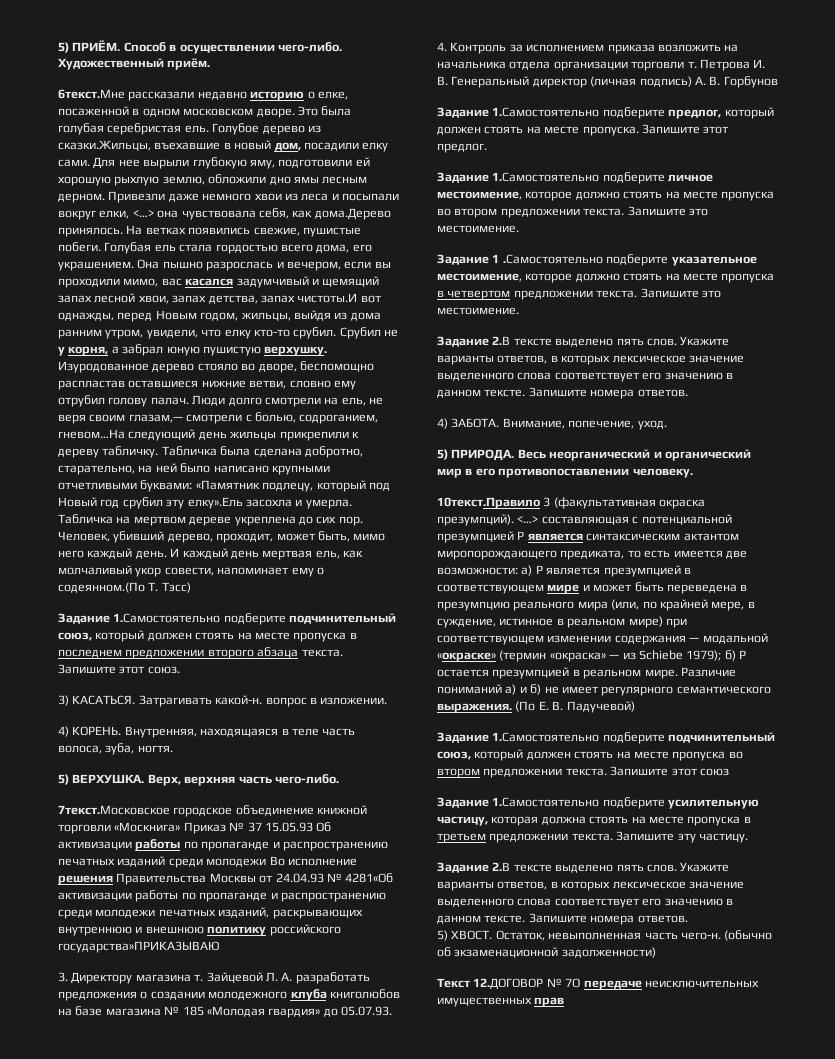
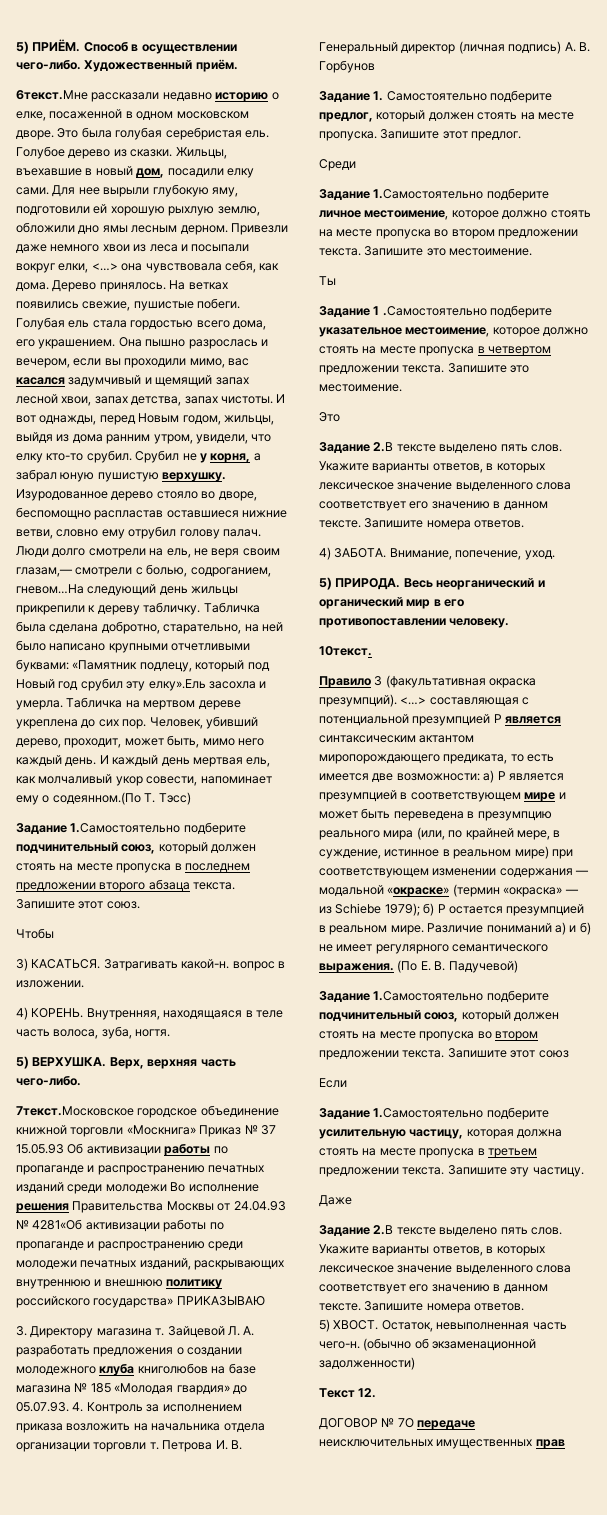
[58,140,151,151] сказки.Жильцы, -> [130,147,227,159] сказки. Жильцы,
[314,208,391,220] дома.Дерево -> [16,280,97,292] дома. Дерево
[297,293,358,303] чистоты.И -> [220,394,286,404] чистоты. И
(180, 670) none -> [16,928,54,939] // Чтобы
[58,941,220,953] государства»ПРИКАЗЫВАЮ -> [93,1296,265,1308] государства» ПРИКАЗЫВАЮ
[492,107,600,117] 1.Самостоятельно -> [373,91,487,101] 1. Самостоятельно
(487, 148) none -> [319,159,356,171] // Среди
(519, 229) none -> [319,276,336,285] // Ты
(519, 311) none -> [319,412,340,422] // Это
[437,497,540,509] 10текст.Правило -> [319,646,372,656] [319,676,371,688] 10текст. // Правило
(729, 772) none -> [319,1078,347,1088] // Если
(748, 838) none -> [319,1195,352,1207] // Даже
[473,978,544,990] 12.ДОГОВОР -> [358,1388,377,1398] [319,1418,378,1430] 12. // ДОГОВОР

